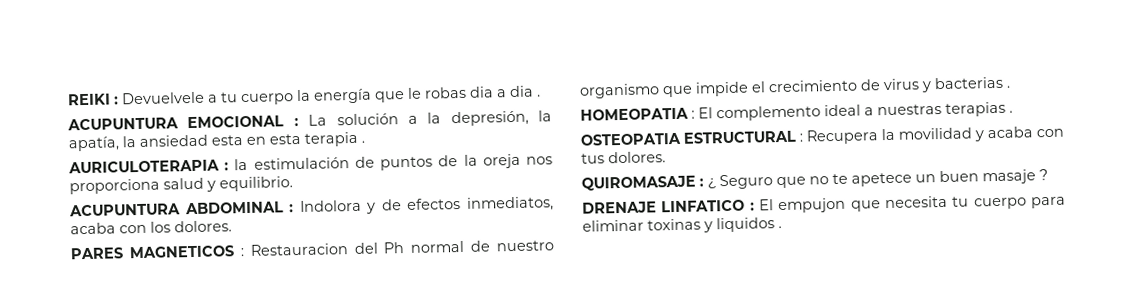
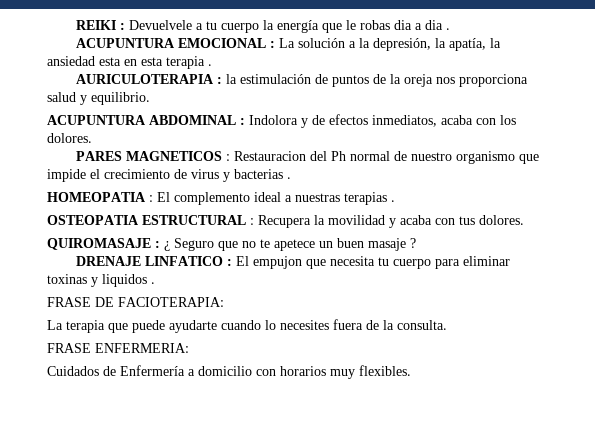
(782, 227) none -> [47,297,224,307] [47,319,447,333] [47,343,189,353] [47,365,411,379] // FRASE DE FACIOTERAPIA: // La terapia que puede ayudarte cuando lo necesites fuera de la consulta. // FRASE ENFERMERIA: // Cuidados de Enfermería a domicilio con horarios muy flexibles.

